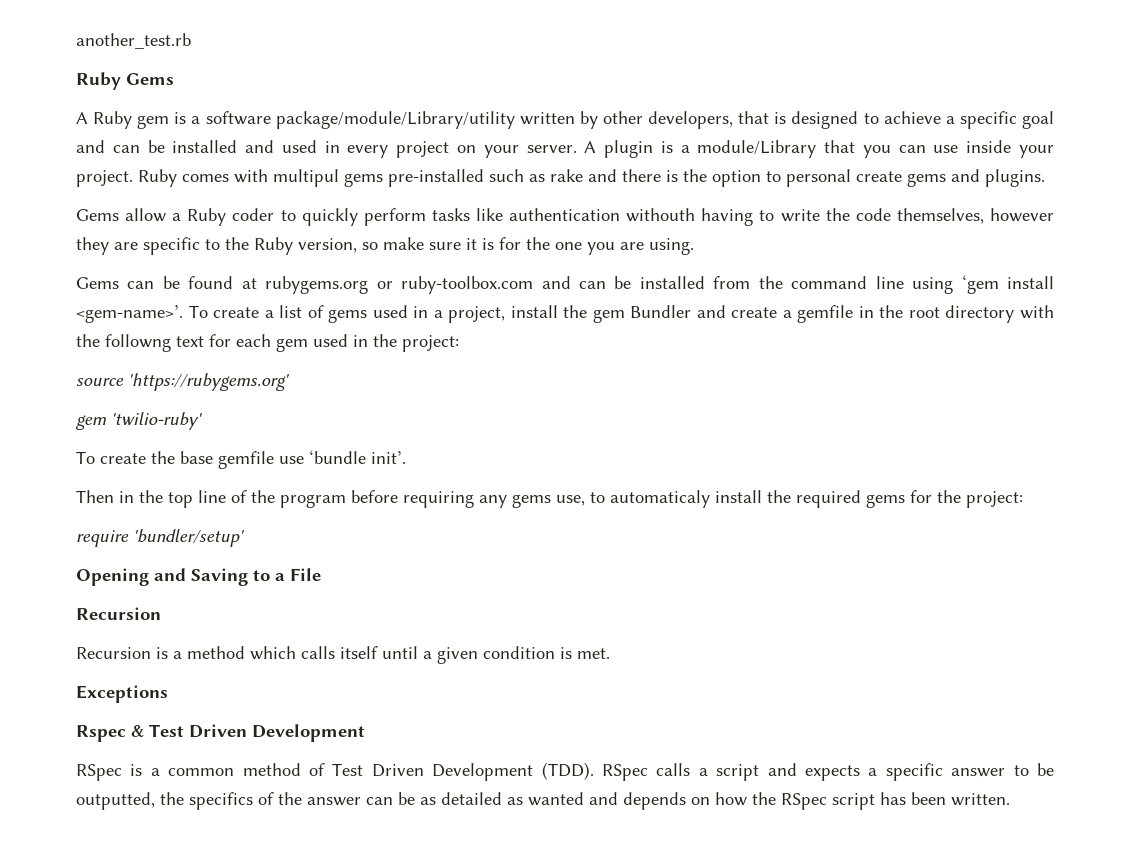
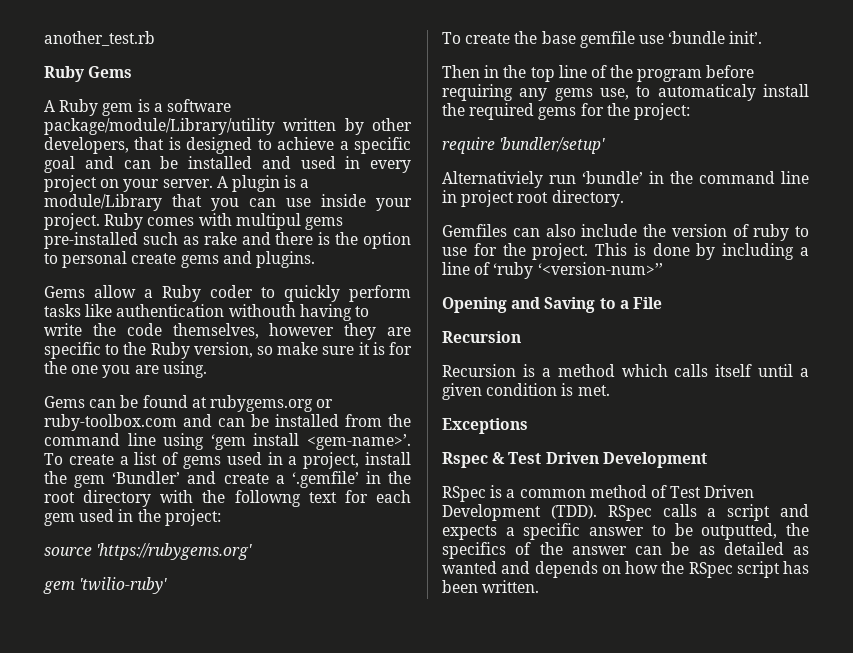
[630,305,692,318] Bundler -> [112,471,181,484] ‘Bundler’
[797,305,854,323] gemfile -> [291,471,359,488] ‘.gemfile’
(245, 538) none -> [442,171,809,188] [442,190,624,207] [442,224,809,241] [442,243,809,260] [442,262,663,279] // Alternativiely run ‘bundle’ in the command line in project root directory. // Gemfiles can also include the version of ruby to use for the project. This is done by including a line of ‘ruby ‘<version-num>’’

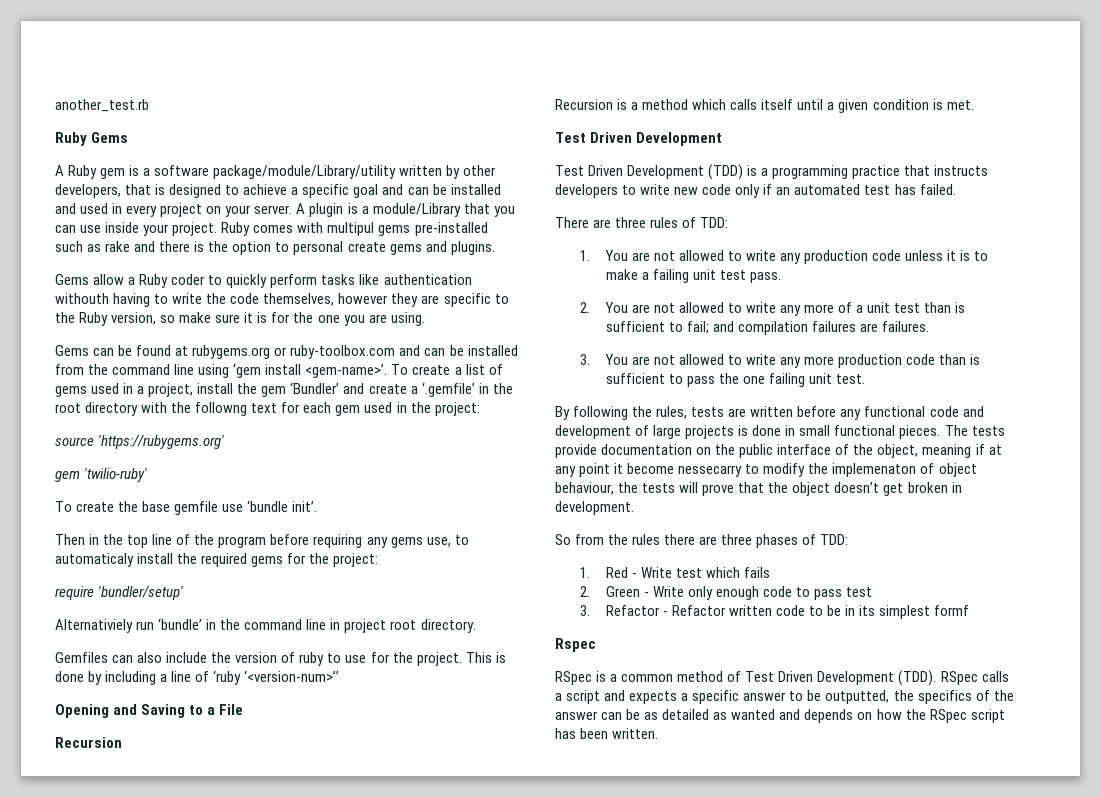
[442,418,528,434] [442,452,707,468] Exceptions // Rspec & Test Driven Development -> [555,132,723,146] [555,164,989,180] [555,184,956,198] [555,217,729,228] [580,250,989,264] [605,269,781,283] [580,302,966,316] [605,321,930,335] [580,354,981,368] [605,373,866,387] [555,406,984,420] [555,425,1005,439] [555,444,1002,458] [555,463,977,477] [555,482,962,496] [555,501,634,515] [555,534,849,548] [580,567,770,578] [580,586,873,600] [580,605,970,619] [555,638,596,652] Test Driven Development // Test Driven Development (TDD) is a programming practice that instructs developers to write new code only if an automated test has failed. // There are three rules of TDD: // 1. You are not allowed to write any production code unless it is to make a failing unit test pass. // 2. You are not allowed to write any more of a unit test than is sufficient to fail; and compilation failures are failures. // 3. You are not allowed to write any more production code than is sufficient to pass the one failing unit test. // By following the rules, tests are written before any functional code and development of large projects is done in small functional pieces. The tests provide documentation on the public interface of the object, meaning if at any point it become nessecarry to modify the implemenaton of object behaviour, the tests will prove that the object doesn’t get broken in development. // So from the rules there are three phases of TDD: // 1. Red - Write test which fails // 2. Green - Write only enough code to pass test // 3. Refactor - Refactor written code to be in its simplest formf // Rspec

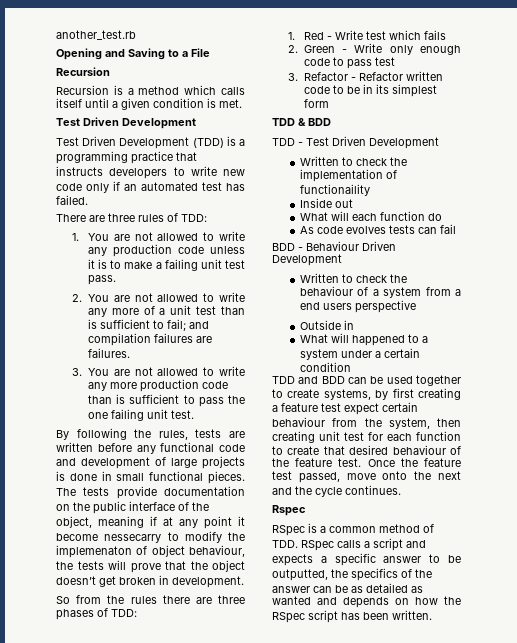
[55,132,129,146] [55,165,497,179] [55,184,501,198] [55,203,515,217] [55,222,488,236] [55,241,495,255] [55,274,472,288] [55,293,509,307] [55,312,425,326] [55,345,518,359] [55,363,503,378] [55,382,513,397] [55,402,480,416] [55,435,225,449] [55,468,148,482] [55,500,318,515] [55,534,469,548] [55,553,379,567] [55,586,184,600] [55,618,476,633] [55,652,506,666] [55,670,340,685] // Ruby Gems // A Ruby gem is a software package/module/Library/utility written by other developers, that is designed to achieve a specific goal and can be installed and used in every project on your server. A plugin is a module/Library that you can use inside your project. Ruby comes with multipul gems pre-installed such as rake and there is the option to personal create gems and plugins. // Gems allow a Ruby coder to quickly perform tasks like authentication withouth having to write the code themselves, however they are specific to the Ruby version, so make sure it is for the one you are using. // Gems can be found at rubygems.org or ruby-toolbox.com and can be installed from the command line using ‘gem install <gem-name>’. To create a list of gems used in a project, install the gem ‘Bundler’ and create a ‘.gemfile’ in the root directory with the followng text for each gem used in the project: // source 'https://rubygems.org' // gem 'twilio-ruby' // To create the base gemfile use ‘bundle init’. // Then in the top line of the program before requiring any gems use, to automaticaly install the required gems for the project: // require 'bundler/setup' // Alternativiely run ‘bundle’ in the command line in project root directory. // Gemfiles can also include the version of ruby to use for the project. This is done by including a line of ‘ruby ‘<version-num>’’ -> (136, 35) none
[934,605,970,616] formf -> [303,99,329,108] [272,118,331,126] [272,136,439,149] [300,156,408,166] [300,169,398,182] [300,184,371,196] [300,198,354,208] [300,211,443,221] [300,224,457,234] [272,241,396,251] [272,254,342,266] [300,273,408,283] [300,286,461,298] [300,300,417,313] [300,320,355,330] [300,333,429,346] [300,348,421,360] [300,362,352,372] [272,375,461,386] [272,388,461,400] [272,402,418,415] [272,417,461,429] [272,431,461,443] [272,445,461,455] [272,458,461,467] [272,471,461,483] [272,485,401,497] form // TDD & BDD // TDD - Test Driven Development // Written to check the implementation of functionaility // Inside out // What will each function do // As code evolves tests can fail // BDD - Behaviour Driven Development // Written to check the behaviour of a system from a end users perspective // Outside in // What will happened to a system under a certain condition // TDD and BDD can be used together to create systems, by first creating a feature test expect certain behaviour from the system, then creating unit test for each function to create that desired behaviour of the feature test. Once the feature test passed, move onto the next and the cycle continues.
[745,670,937,686] Test Driven Development (TDD). -> [272,540,298,548] TDD.

